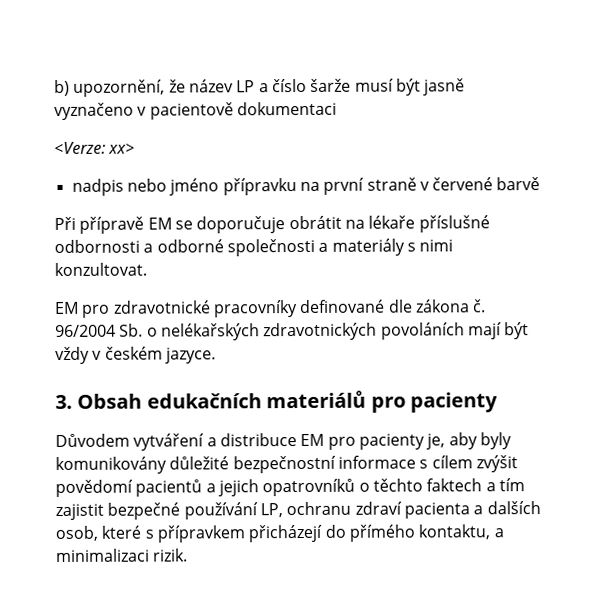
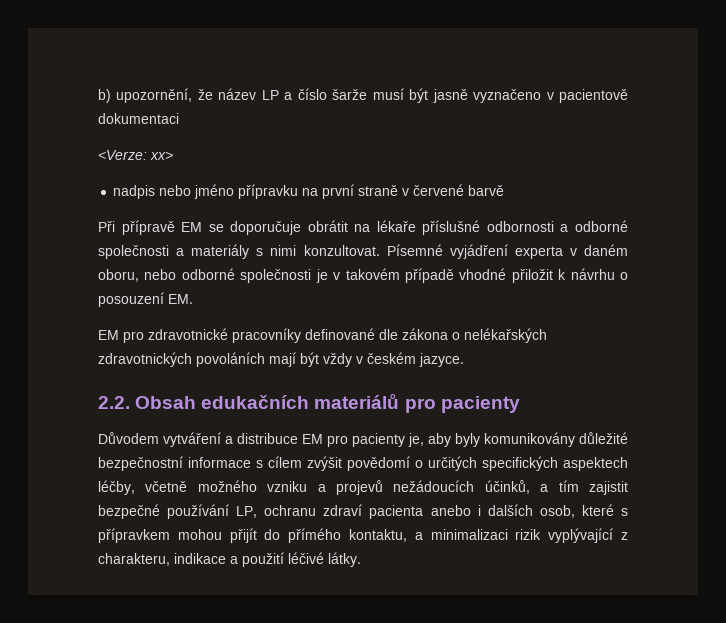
(147, 269) none -> [386,244,629,259] [98,268,628,283] [98,292,193,307] Písemné vyjádření experta v daném oboru, nebo odborné společnosti je v takovém případě vhodné přiložit k návrhu o posouzení EM.
[473,299,487,313] [55,323,144,337] č. 96/2004 Sb. -> (448, 334) none
[55,394,73,409] 3. -> [98,396,130,409] 2.2.
[135,478,483,497] pacientů a jejich opatrovníků o těchto faktech -> [415,456,628,471] [98,480,530,495] o určitých specifických aspektech léčby, včetně možného vzniku a projevů nežádoucích účinků,
[473,505,484,515] a -> [430,505,481,516] anebo i
[248,524,323,543] přicházejí -> [177,528,257,543] mohou přijít
[153,548,189,562] rizik. -> [515,528,628,543] [98,552,361,567] rizik vyplývající z charakteru, indikace a použití léčivé látky.

